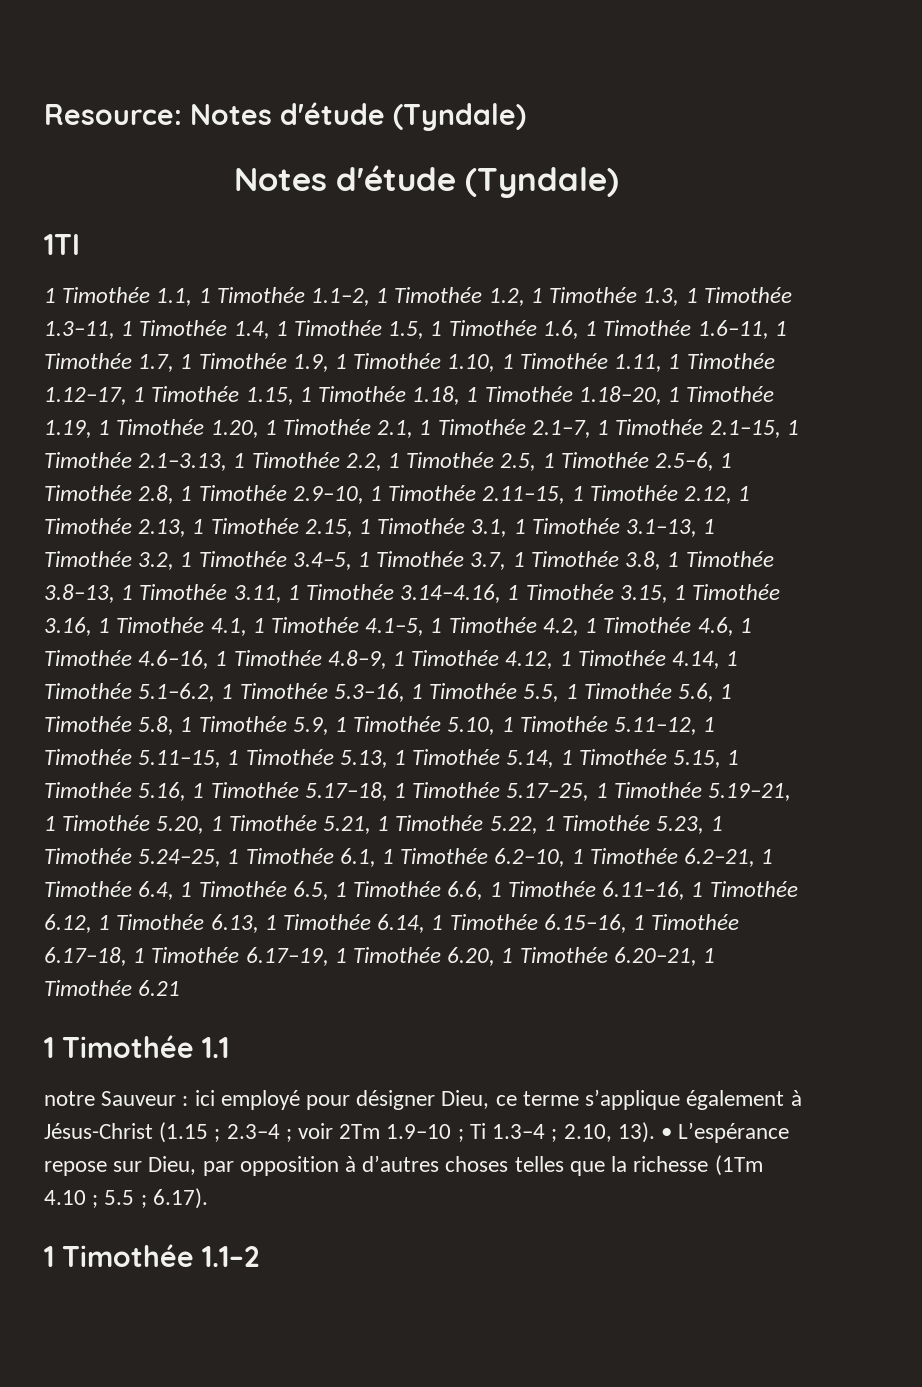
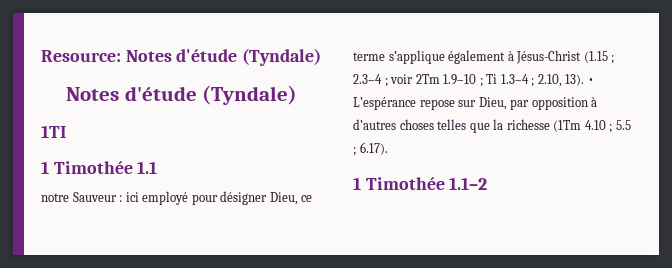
[44,287,792,306] [44,320,787,339] [44,353,775,372] [44,386,775,405] [44,419,799,438] [44,452,733,471] [44,485,751,504] [44,518,716,537] [44,551,774,570] [44,584,781,603] [44,617,752,636] [44,650,739,669] [44,683,733,702] [44,716,716,735] [44,749,740,768] [44,782,792,801] [44,815,723,834] [44,848,774,867] [44,881,798,900] [44,914,740,933] [44,947,716,966] [44,980,181,996] // 1 Timothée 1.1, 1 Timothée 1.1–2, 1 Timothée 1.2, 1 Timothée 1.3, 1 Timothée 1.3–11, 1 Timothée 1.4, 1 Timothée 1.5, 1 Timothée 1.6, 1 Timothée 1.6–11, 1 Timothée 1.7, 1 Timothée 1.9, 1 Timothée 1.10, 1 Timothée 1.11, 1 Timothée 1.12–17, 1 Timothée 1.15, 1 Timothée 1.18, 1 Timothée 1.18–20, 1 Timothée 1.19, 1 Timothée 1.20, 1 Timothée 2.1, 1 Timothée 2.1–7, 1 Timothée 2.1–15, 1 Timothée 2.1–3.13, 1 Timothée 2.2, 1 Timothée 2.5, 1 Timothée 2.5–6, 1 Timothée 2.8, 1 Timothée 2.9–10, 1 Timothée 2.11–15, 1 Timothée 2.12, 1 Timothée 2.13, 1 Timothée 2.15, 1 Timothée 3.1, 1 Timothée 3.1–13, 1 Timothée 3.2, 1 Timothée 3.4–5, 1 Timothée 3.7, 1 Timothée 3.8, 1 Timothée 3.8–13, 1 Timothée 3.11, 1 Timothée 3.14–4.16, 1 Timothée 3.15, 1 Timothée 3.16, 1 Timothée 4.1, 1 Timothée 4.1–5, 1 Timothée 4.2, 1 Timothée 4.6, 1 Timothée 4.6–16, 1 Timothée 4.8–9, 1 Timothée 4.12, 1 Timothée 4.14, 1 Timothée 5.1–6.2, 1 Timothée 5.3–16, 1 Timothée 5.5, 1 Timothée 5.6, 1 Timothée 5.8, 1 Timothée 5.9, 1 Timothée 5.10, 1 Timothée 5.11–12, 1 Timothée 5.11–15, 1 Timothée 5.13, 1 Timothée 5.14, 1 Timothée 5.15, 1 Timothée 5.16, 1 Timothée 5.17–18, 1 Timothée 5.17–25, 1 Timothée 5.19–21, 1 Timothée 5.20, 1 Timothée 5.21, 1 Timothée 5.22, 1 Timothée 5.23, 1 Timothée 5.24–25, 1 Timothée 6.1, 1 Timothée 6.2–10, 1 Timothée 6.2–21, 1 Timothée 6.4, 1 Timothée 6.5, 1 Timothée 6.6, 1 Timothée 6.11–16, 1 Timothée 6.12, 1 Timothée 6.13, 1 Timothée 6.14, 1 Timothée 6.15–16, 1 Timothée 6.17–18, 1 Timothée 6.17–19, 1 Timothée 6.20, 1 Timothée 6.20–21, 1 Timothée 6.21 -> (66, 131) none

